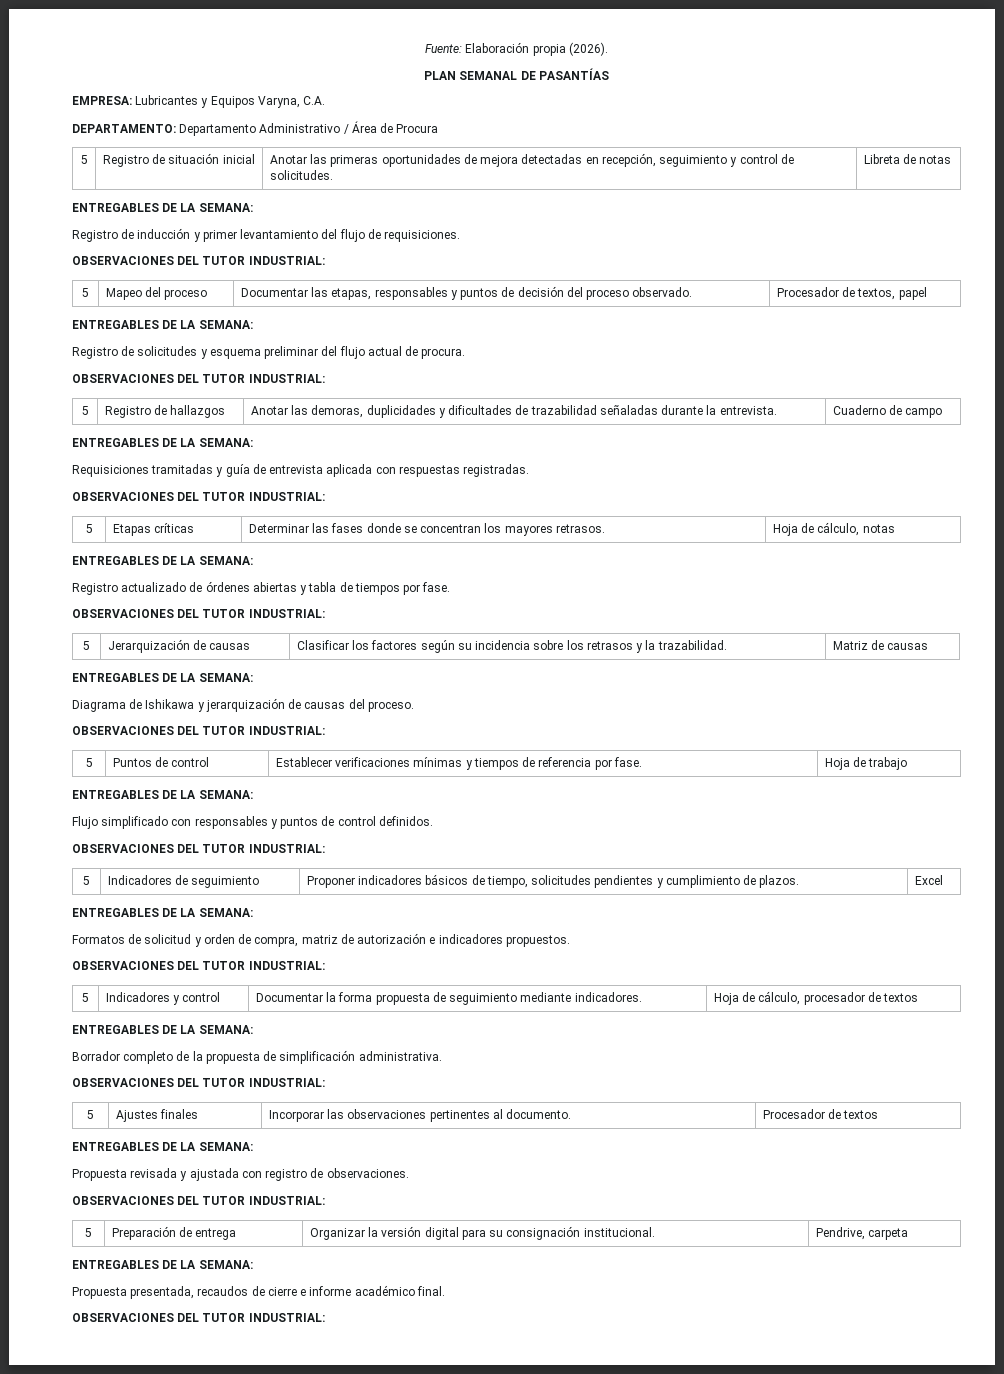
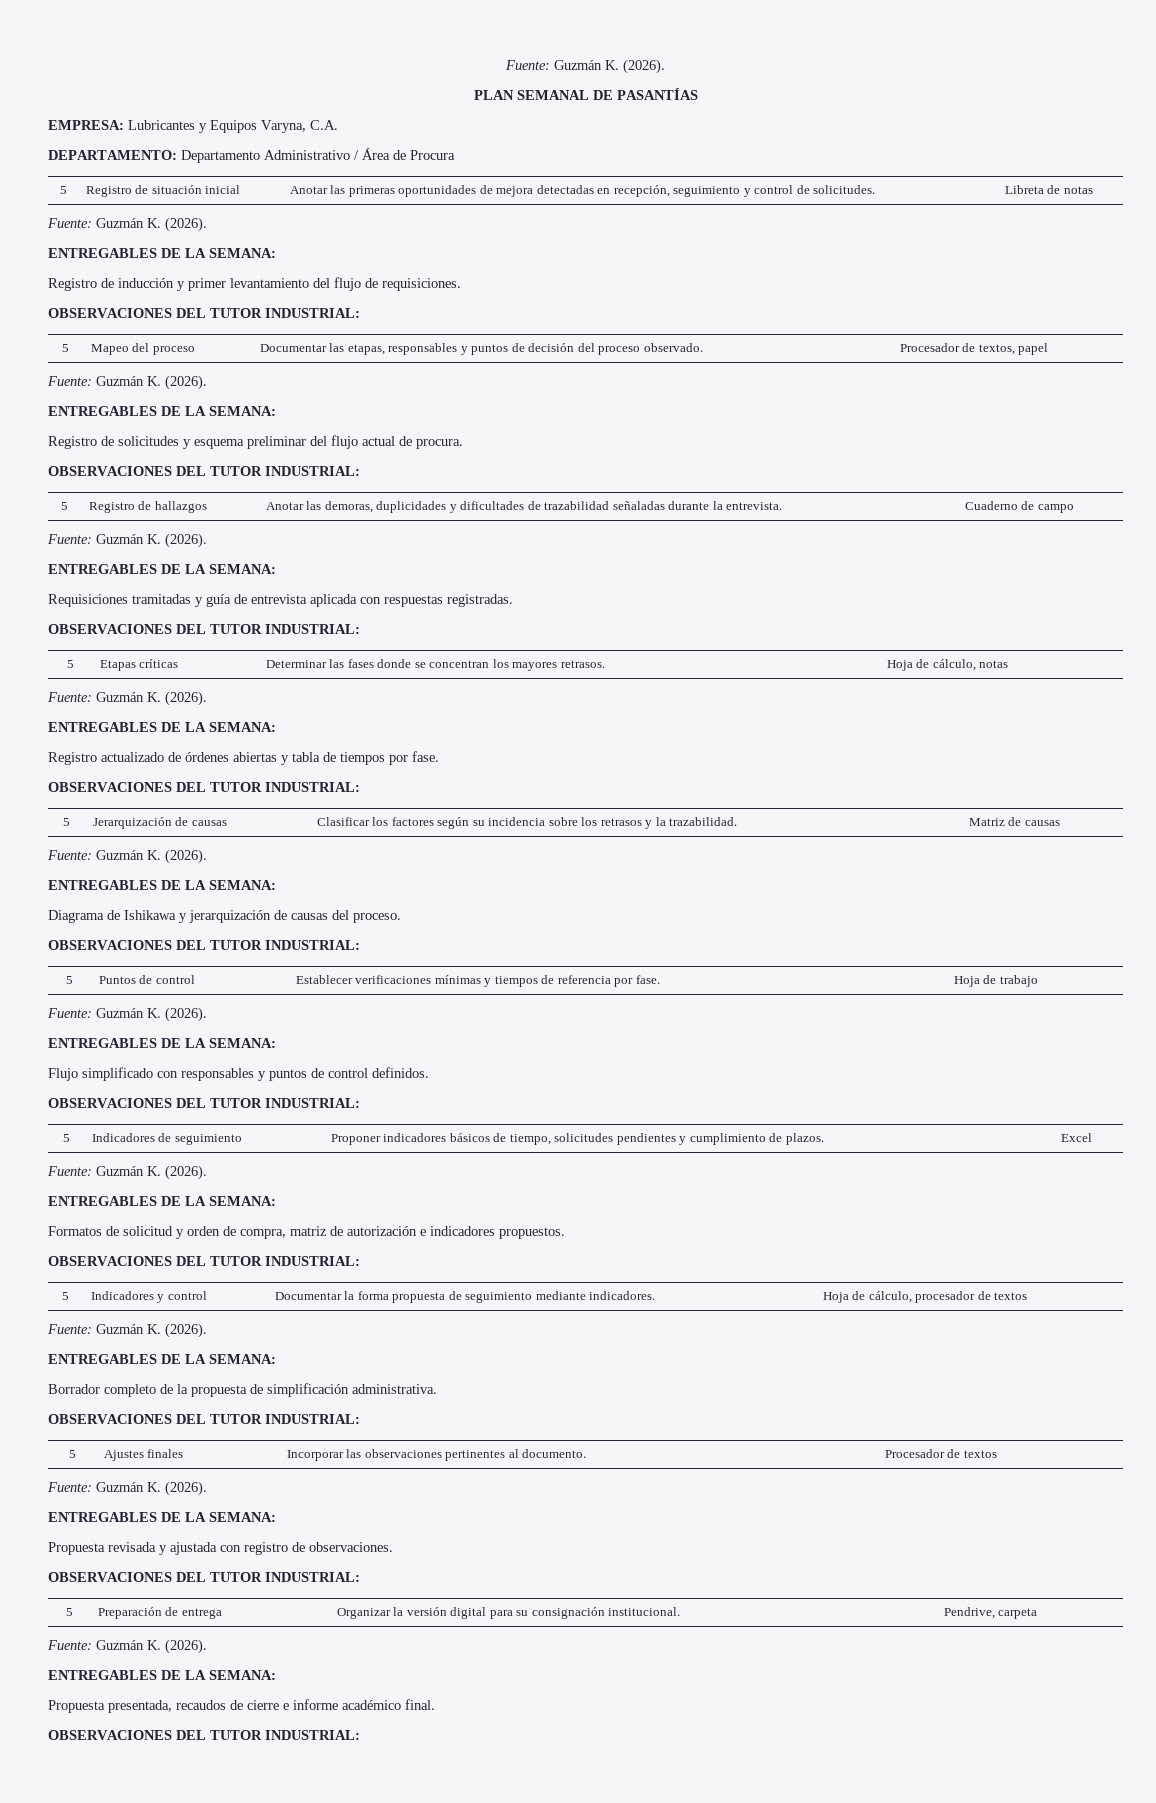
[425,42,566,56] Fuente: Elaboración propia -> [505,60,619,70] Fuente: Guzmán K.
(952, 159) none -> [47,217,207,232] // Fuente: Guzmán K. (2026).
(927, 293) none -> [47,375,207,390] // Fuente: Guzmán K. (2026).
(943, 413) none -> [47,533,207,548] // Fuente: Guzmán K. (2026).
(895, 528) none -> [47,691,207,706] // Fuente: Guzmán K. (2026).
(929, 646) none -> [47,849,207,864] // Fuente: Guzmán K. (2026).
(908, 763) none -> [47,1007,207,1022] // Fuente: Guzmán K. (2026).
(943, 880) none -> [47,1165,207,1180] // Fuente: Guzmán K. (2026).
(919, 997) none -> [47,1323,207,1338] // Fuente: Guzmán K. (2026).
(879, 1114) none -> [47,1481,207,1496] // Fuente: Guzmán K. (2026).
(909, 1234) none -> [47,1639,207,1654] // Fuente: Guzmán K. (2026).

